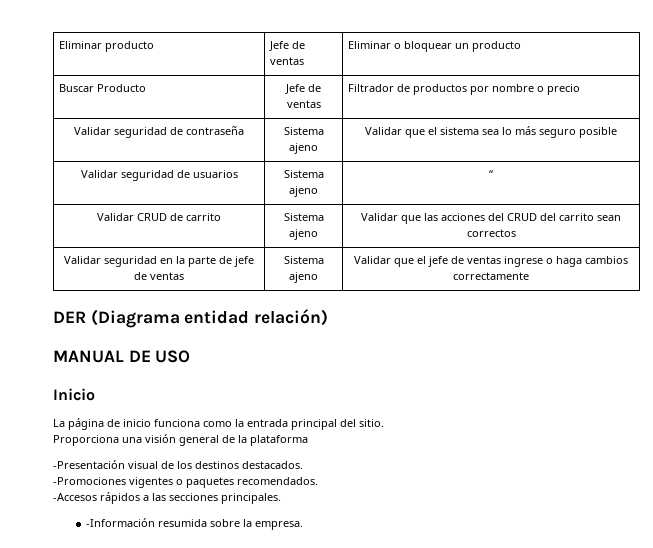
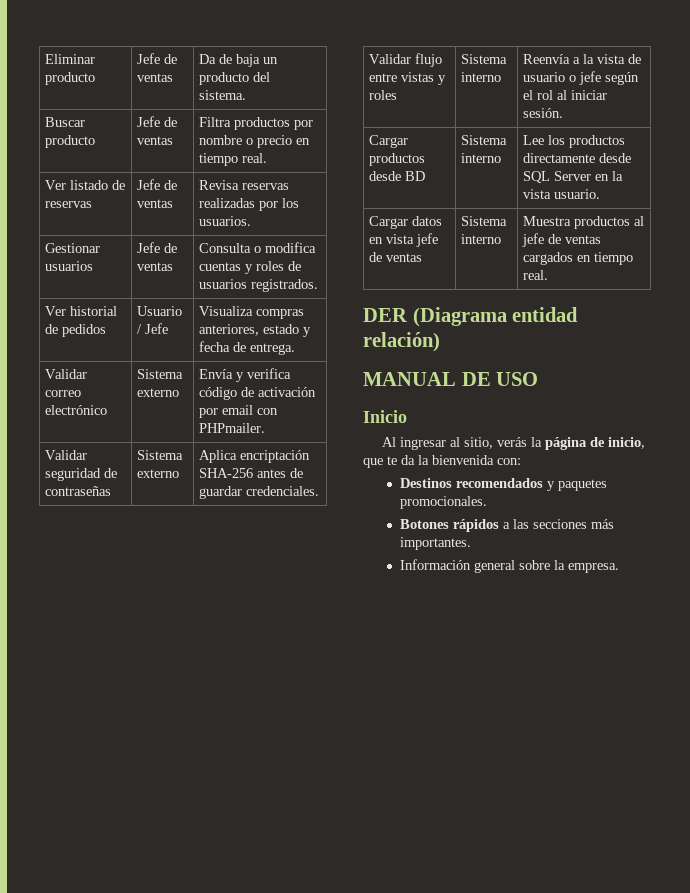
[348,41,453,52] Eliminar o bloquear -> [199,54,261,67] Da de baja
(522, 46) none -> [253,72,271,82] [199,90,247,100] del sistema.
[97,84,147,92] [285,84,321,94] [286,100,321,108] [348,84,411,92] Producto | Jefe de ventas | Filtrador de -> [45,135,96,148] [137,116,178,127] [137,136,174,145] [199,117,232,127] producto | Jefe de ventas | Filtra
[74,126,244,138] [283,127,324,135] [289,143,318,154] [365,126,617,138] [80,170,238,181] [283,170,324,178] [289,186,318,197] [489,170,493,178] [97,213,221,221] [283,213,324,221] [289,229,318,240] [361,213,621,224] [466,229,516,237] [64,256,254,267] [134,272,184,280] [283,256,324,264] [289,272,318,283] [354,256,628,267] [453,272,529,280] // Validar seguridad de contraseña | Sistema ajeno | Validar que el sistema sea lo más seguro posible // Validar seguridad de usuarios | Sistema ajeno | “ // Validar CRUD de carrito | Sistema ajeno | Validar que las acciones del CRUD del carrito sean correctos // Validar seguridad en la parte de jefe de ventas | Sistema ajeno | Validar que el jefe de ventas ingrese o haga cambios correctamente -> [296,138,311,145] [199,153,268,166] [45,180,126,190] [45,201,93,208] [137,179,178,190] [137,199,174,208] [199,180,290,190] [199,198,300,211] [199,216,252,226] [45,243,101,253] [45,261,94,271] [137,242,178,253] [137,262,174,271] [199,242,317,253] [199,261,302,274] [199,279,319,292] [45,306,118,316] [45,324,107,337] [137,306,183,316] [137,323,169,334] [199,306,305,319] [199,324,312,337] [199,341,296,355] [45,369,88,379] [45,390,82,397] [45,405,108,415] [137,369,184,379] [137,388,180,397] [199,368,292,382] [199,387,317,400] [199,405,279,418] [199,423,266,433] [45,450,88,460] [45,468,118,481] [45,486,112,496] [137,450,184,460] [137,469,180,478] [199,450,311,463] [199,468,304,478] [199,486,320,499] [369,53,443,67] [369,72,447,85] [369,90,398,100] [461,54,508,64] [461,72,502,82] [523,54,642,64] [523,71,640,85] [523,90,608,100] [523,108,564,118] [369,135,409,148] [369,153,426,166] [369,171,426,181] [461,135,508,145] [461,153,502,163] [523,135,626,148] [523,153,632,163] [523,171,624,183] [523,189,601,199] [369,216,443,229] [369,233,439,247] [369,252,423,262] [461,216,508,226] [461,234,502,244] [523,216,645,229] [522,233,602,247] [523,252,634,265] [523,270,549,280] en tiempo real. // Ver listado de reservas | Jefe de ventas | Revisa reservas realizadas por los usuarios. // Gestionar usuarios | Jefe de ventas | Consulta o modifica cuentas y roles de usuarios registrados. // Ver historial de pedidos | Usuario / Jefe | Visualiza compras anteriores, estado y fecha de entrega. // Validar correo electrónico | Sistema externo | Envía y verifica código de activación por email con PHPmailer. // Validar seguridad de contraseñas | Sistema externo | Aplica encriptación SHA-256 antes de guardar credenciales. // Validar flujo entre vistas y roles | Sistema interno | Reenvía a la vista de usuario o jefe según el rol al iniciar sesión. // Cargar productos desde BD | Sistema interno | Lee los productos directamente desde SQL Server en la vista usuario. // Cargar datos en vista jefe de ventas | Sistema interno | Muestra productos al jefe de ventas cargados en tiempo real.
[53,418,384,430] [53,434,308,446] [53,460,303,469] [53,477,318,488] [53,492,281,504] [85,518,207,527] La página de inicio funciona como la entrada principal del sitio. // Proporciona una visión general de la plataforma // -Presentación visual de los destinos destacados. // -Promociones vigentes o paquetes recomendados. // -Accesos rápidos a las secciones principales. // -Información resumida -> [382,437,646,450] [363,455,521,468] [400,478,608,491] [400,496,488,509] [400,519,615,532] [400,537,472,550] [400,559,516,573] Al ingresar al sitio, verás la página de inicio, que te da la bienvenida con: // Destinos recomendados y paquetes promocionales. // Botones rápidos a las secciones más importantes. // Información general

